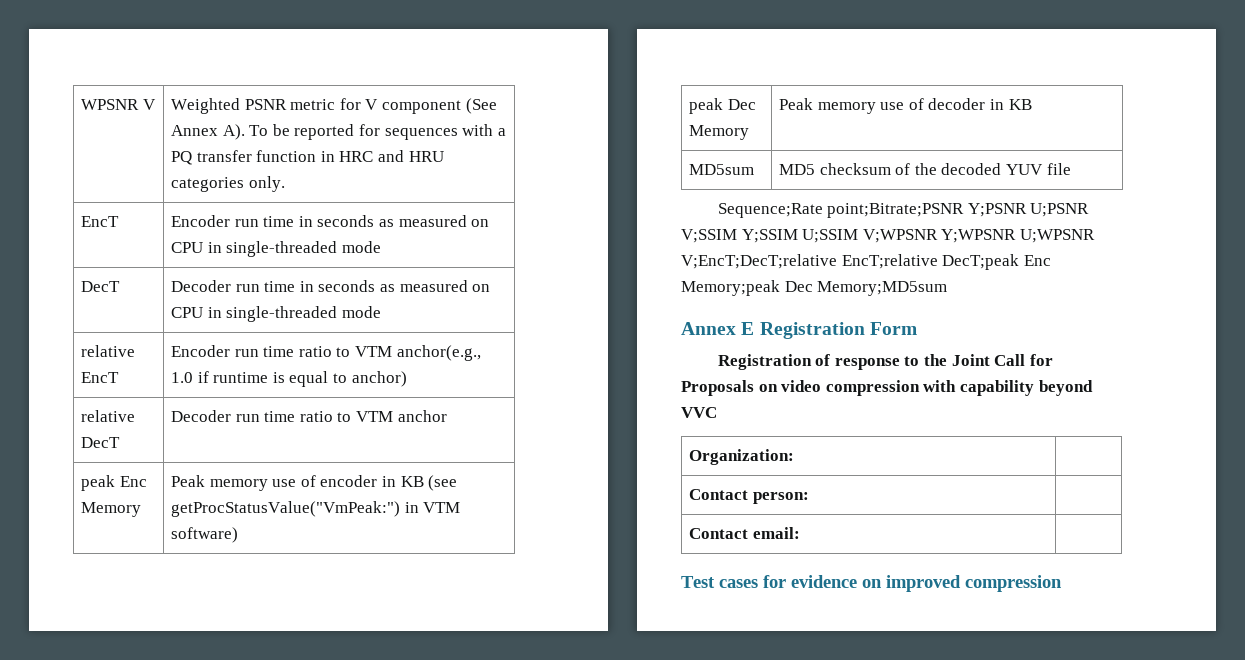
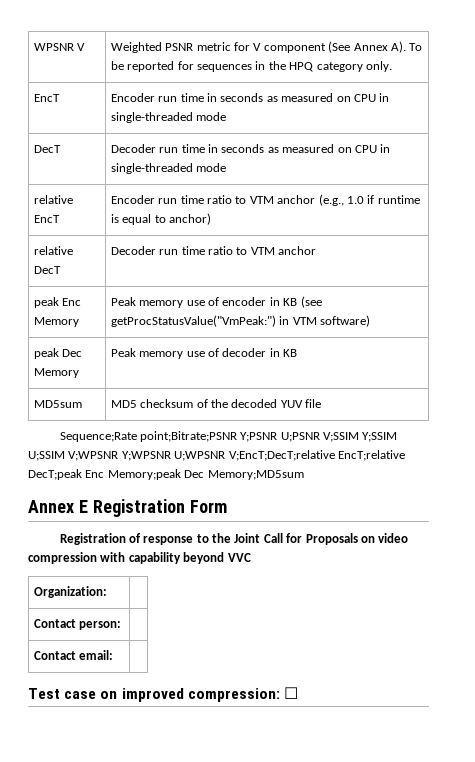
[462,124,506,136] [171,150,444,165] [171,177,245,192] with a PQ transfer function in HRC and HRU categories -> [255,61,363,72] in the HPQ category
[396,345,481,361] anchor(e.g., -> [277,194,344,206] anchor (e.g.,
[719,575,1062,592] cases for evidence on improved compression -> [64,687,298,702] case on improved compression: ☐

